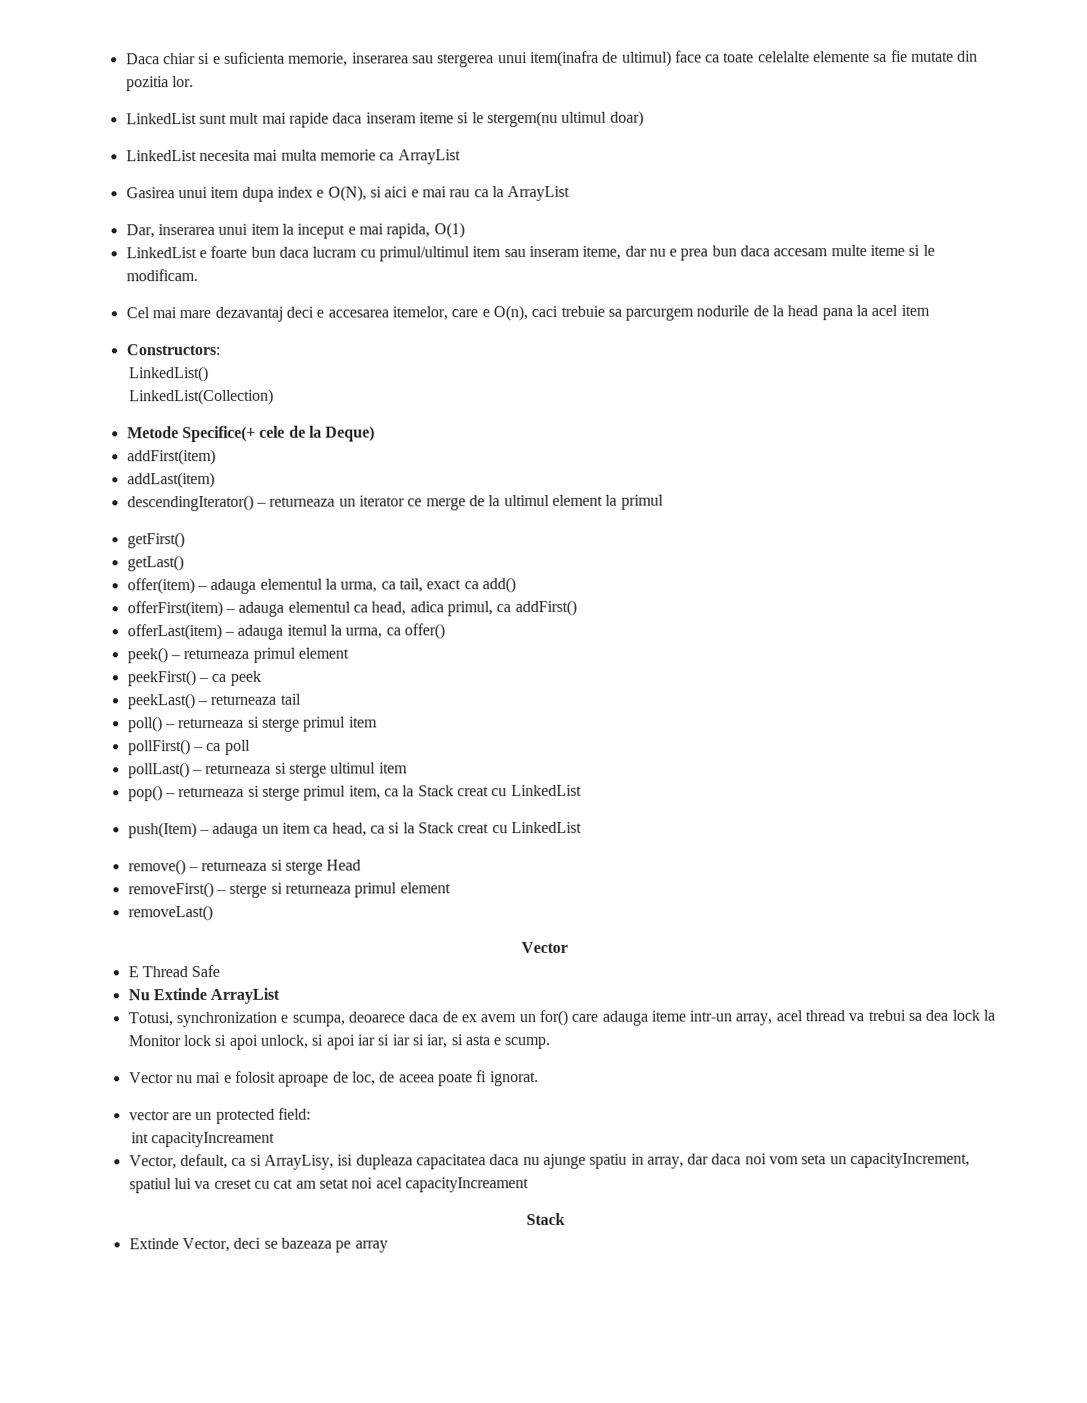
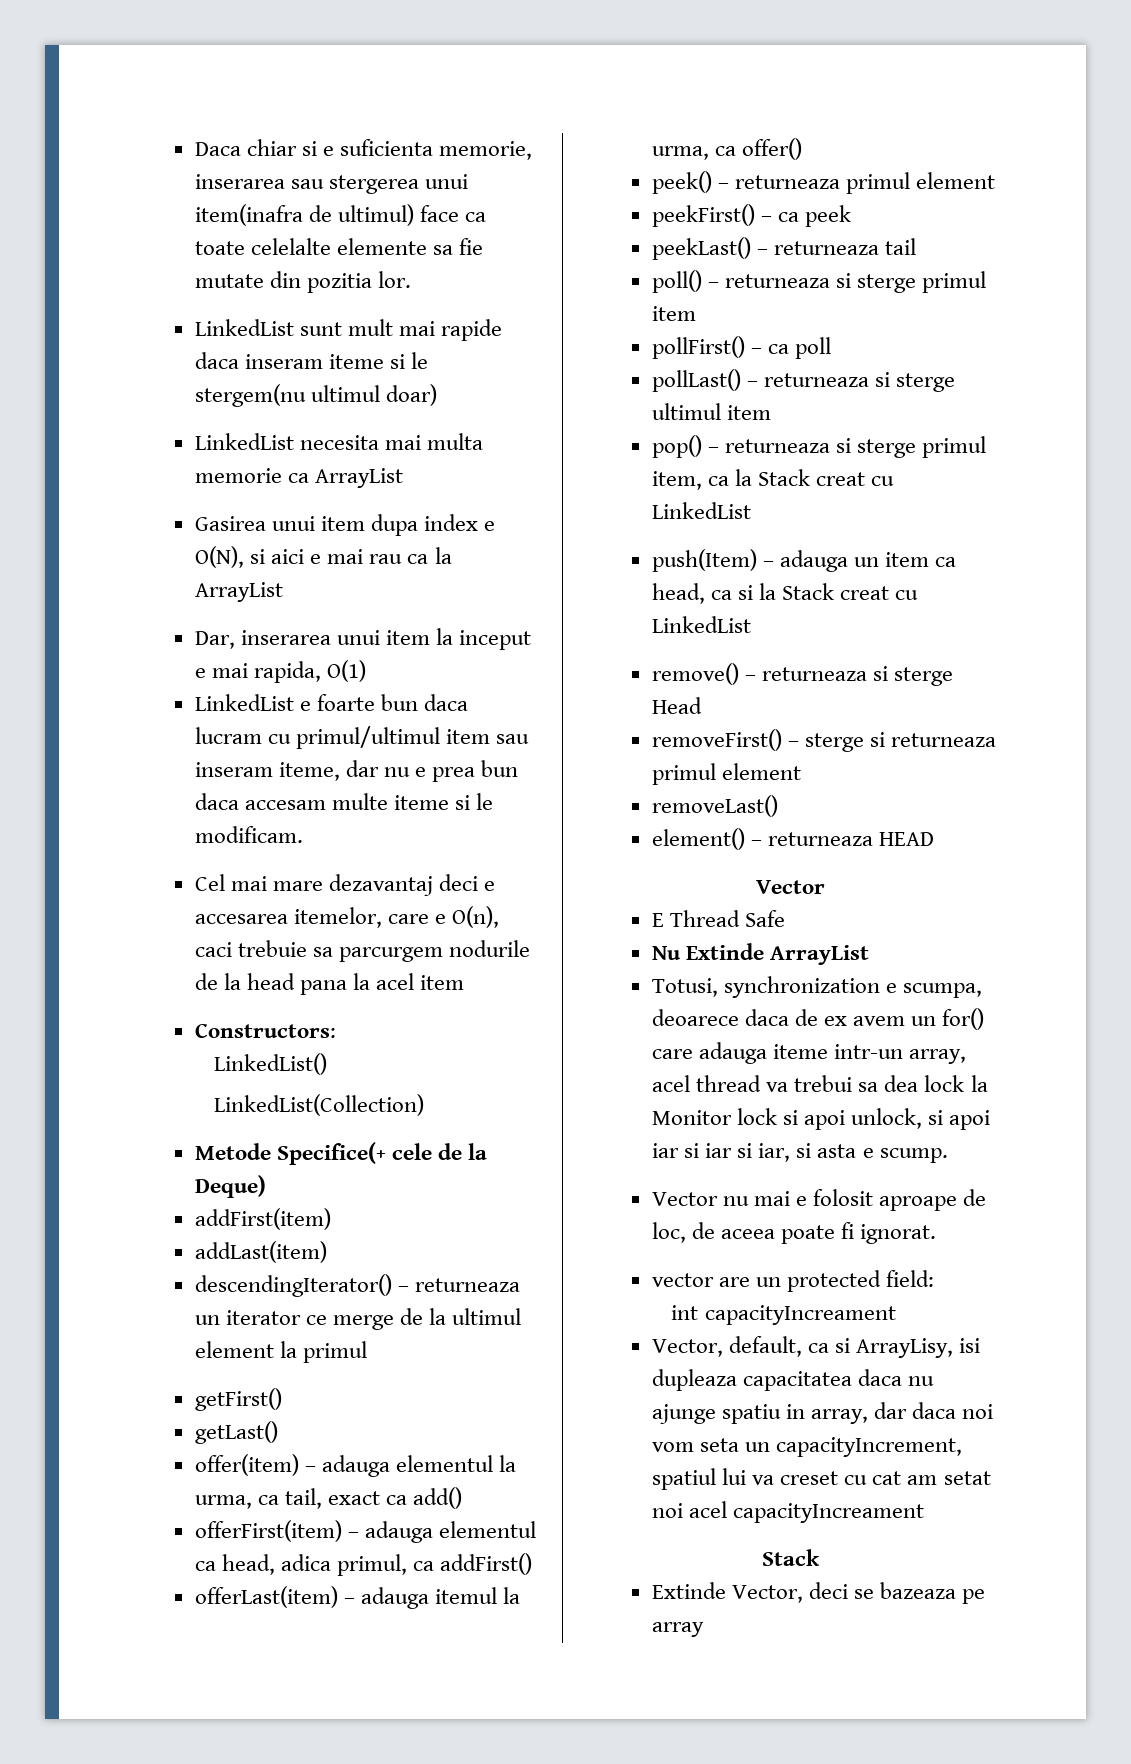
(213, 913) none -> [651,828,935,850] // element() – returneaza HEAD

